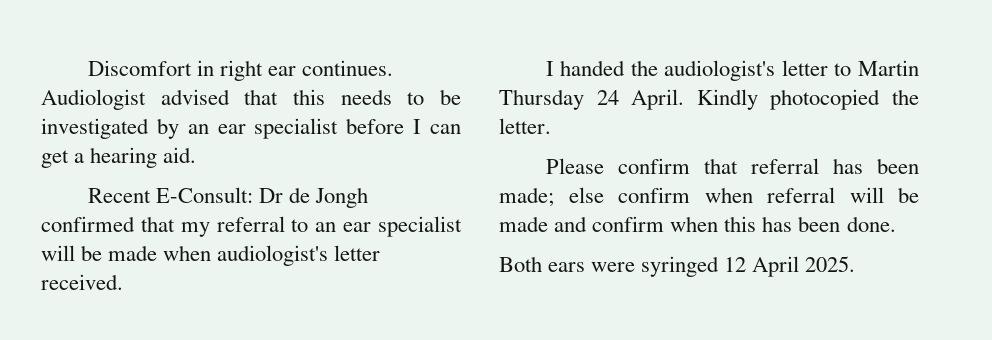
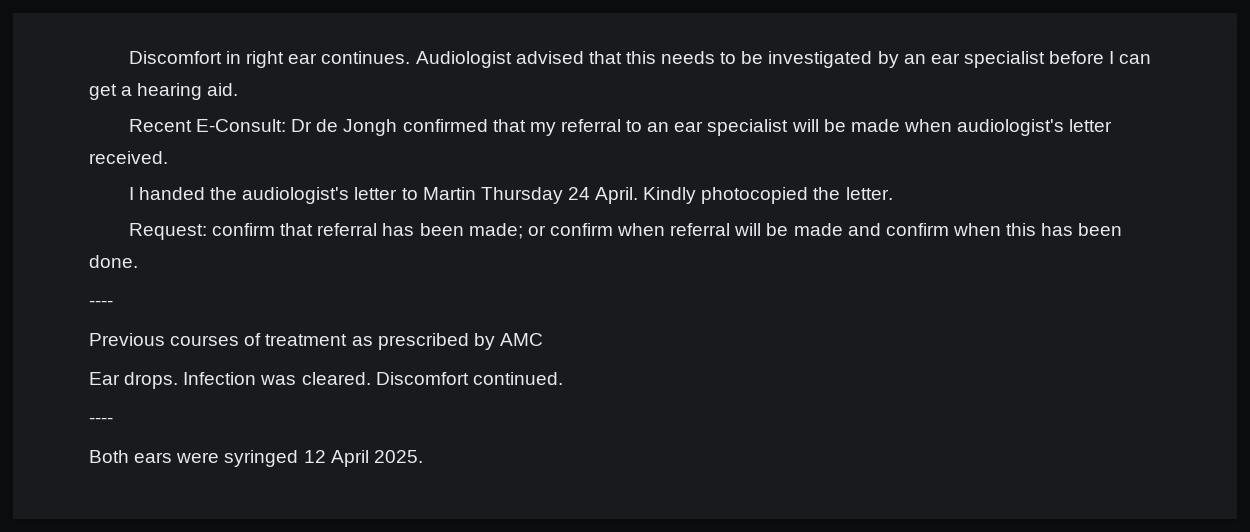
[545,158,604,174] Please -> [128,223,207,240] Request:
[568,187,604,203] else -> [527,225,546,236] or
(896, 224) none -> [89,300,113,307] [89,333,543,350] [89,372,563,389] [89,417,113,424] // ---- // Previous courses of treatment as prescribed by AMC // Ear drops. Infection was cleared. Discomfort continued. // ----

